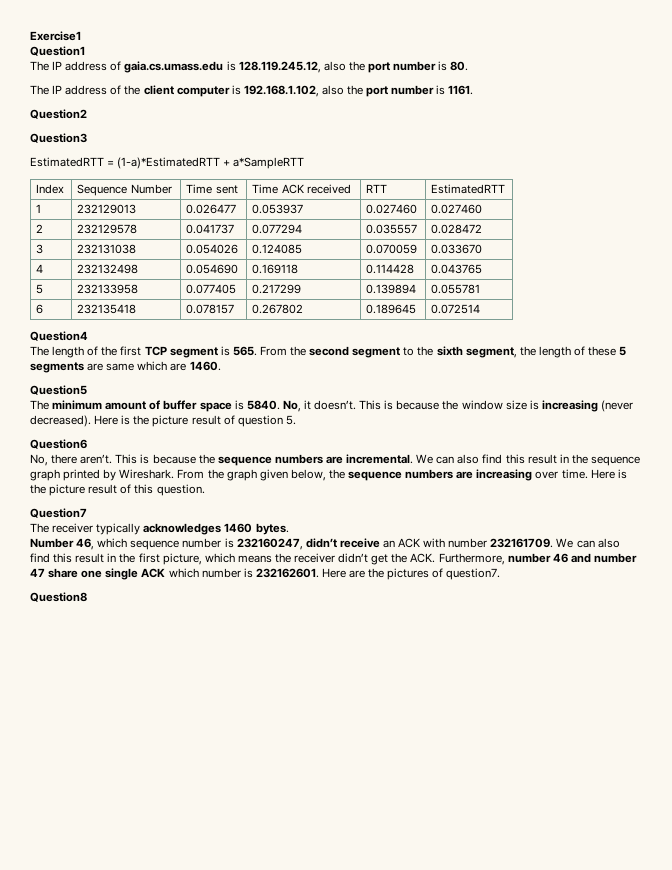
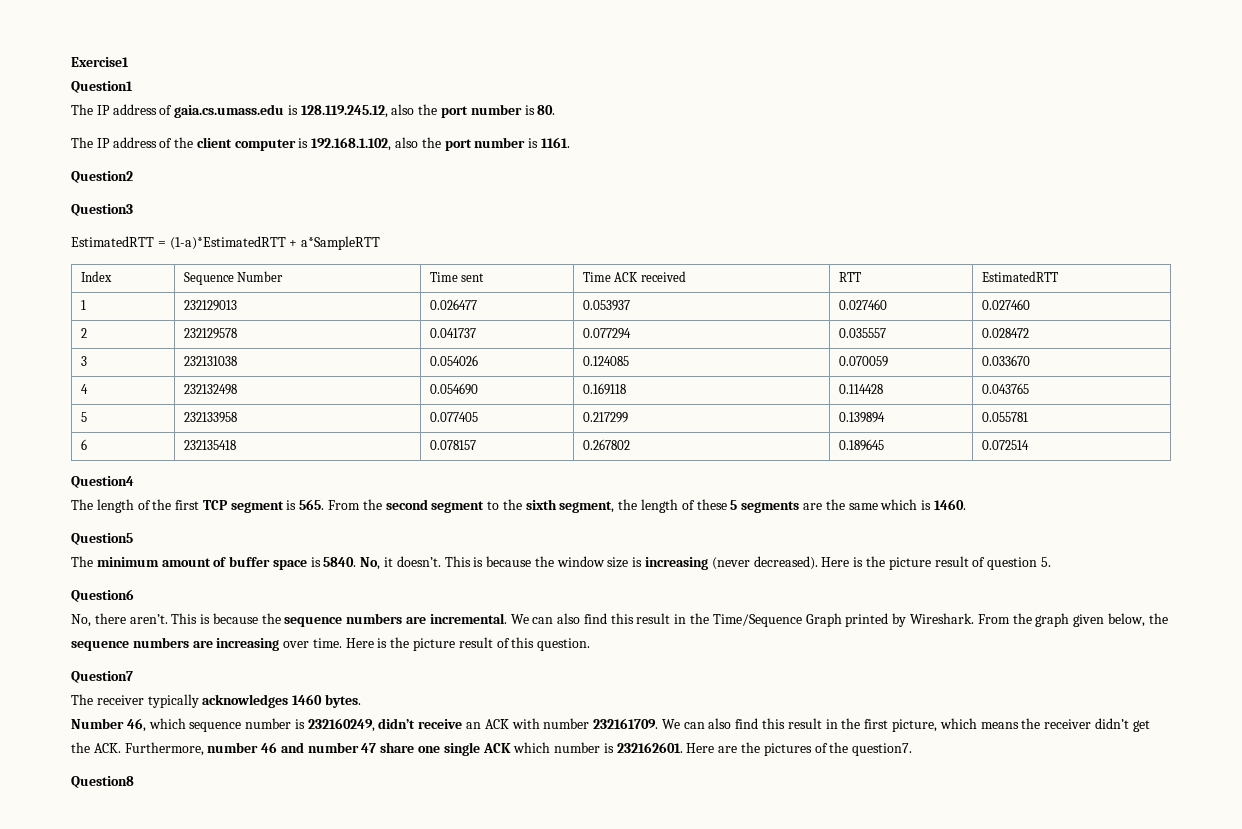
(104, 367) none -> [825,499,845,510] the
[170,363,187,371] are -> [921,500,932,510] is
[590,456,640,466] [30,469,60,481] sequence graph -> [712,613,842,627] Time/Sequence Graph
[236,538,303,550] 232160247, -> [307,718,375,732] 232160249,
(444, 573) none -> [829,742,849,753] the

